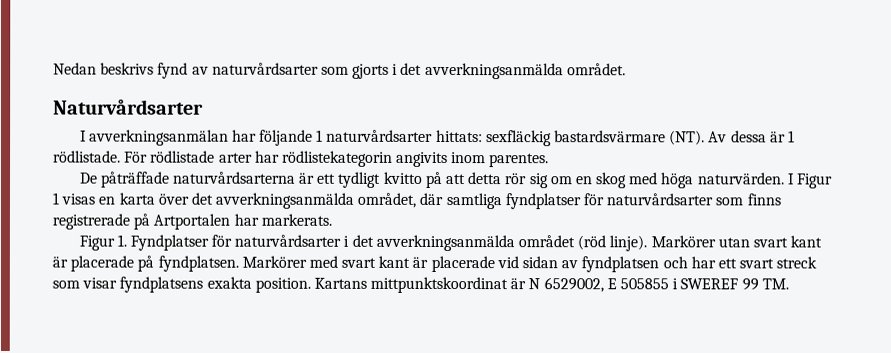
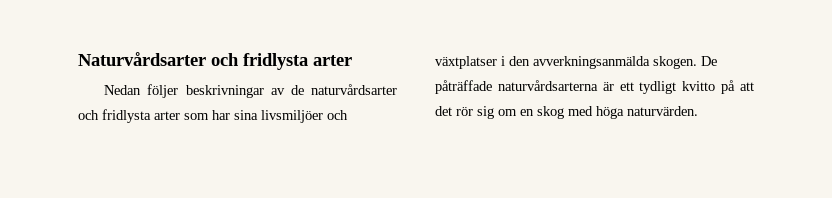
[53,62,626,80] [53,99,204,115] [79,129,795,147] [53,150,550,168] Nedan beskrivs fynd av naturvårdsarter som gjorts i det avverkningsanmälda området. // Naturvårdsarter // I avverkningsanmälan har följande 1 naturvårdsarter hittats: sexfläckig bastardsvärmare (NT). Av dessa är 1 rödlistade. För rödlistade arter har rödlistekategorin angivits inom parentes. // -> [78,52,352,70] [104,84,397,98] [78,109,348,123] [435,56,697,69] Naturvårdsarter och fridlysta arter // Nedan följer beskrivningar av de naturvårdsarter och fridlysta arter som har sina livsmiljöer och växtplatser i den avverkningsanmälda skogen.
[467,172,503,185] detta -> [435,106,452,116] det
[786,173,834,189] [52,192,781,210] [52,213,332,230] [78,234,823,252] [52,255,818,273] [52,276,789,294] I Figur 1 visas en karta över det avverkningsanmälda området, där samtliga fyndplatser för naturvårdsarter som finns registrerade på Artportalen har markerats. // Figur 1. Fyndplatser för naturvårdsarter i det avverkningsanmälda området (röd linje). Markörer utan svart kant är placerade på fyndplatsen. Markörer med svart kant är placerade vid sidan av fyndplatsen och har ett svart streck som visar fyndplatsens exakta position. Kartans mittpunktskoordinat är N 6529002, E 505855 i SWEREF 99 TM. -> (698, 111) none

